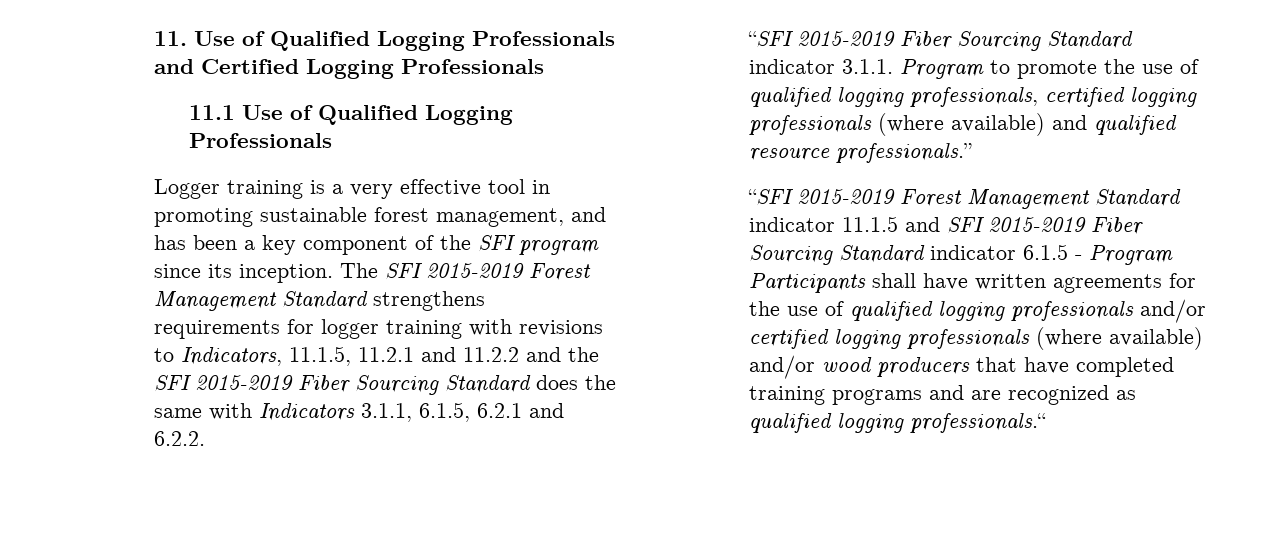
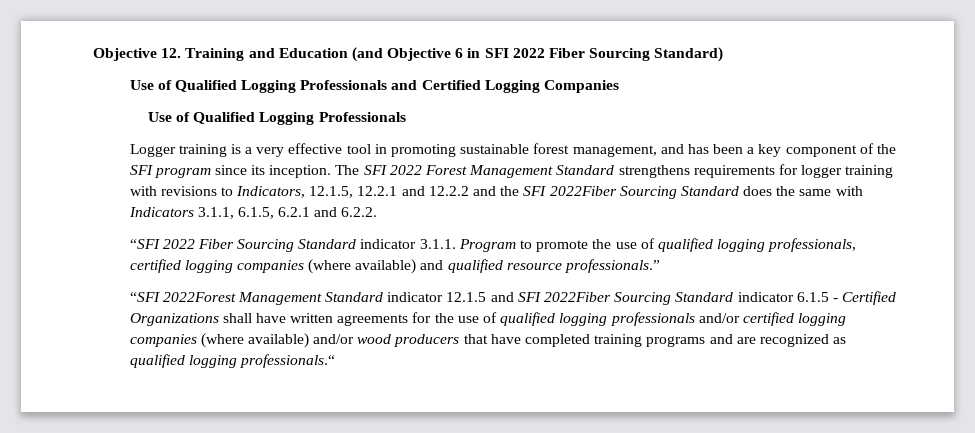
[154,31,188,46] 11. -> [93,47,724,62] Objective 12. Training and Education (and Objective 6 in SFI 2022 Fiber Sourcing Standard) //
[401,59,545,74] [188,105,235,120] Professionals // 11.1 -> [543,80,619,93] Companies //
[426,263,525,278] 2015-2019 -> [389,165,422,175] 2022
[289,346,520,366] 11.1.5, 11.2.1 and 11.2.2 -> [309,186,469,198] 12.1.5, 12.2.1 and 12.2.2
[195,375,351,393] 2015-2019 Fiber -> [549,186,617,196] 2022Fiber
[797,31,896,46] 2015-2019 -> [162,239,195,249] 2022
[749,115,873,135] professionals -> [236,260,304,273] companies
[797,189,963,207] 2015-2019 Forest -> [162,292,236,302] 2022Forest
[842,216,899,232] 11.1.5 -> [446,292,487,302] 12.1.5
[988,217,1144,235] 2015-2019 Fiber -> [543,292,611,302] 2022Fiber
[1089,245,1174,265] [749,273,867,293] Program Participants -> [842,291,897,305] [129,313,219,326] Certified Organizations
[907,329,1031,349] professionals -> [129,334,197,347] companies

